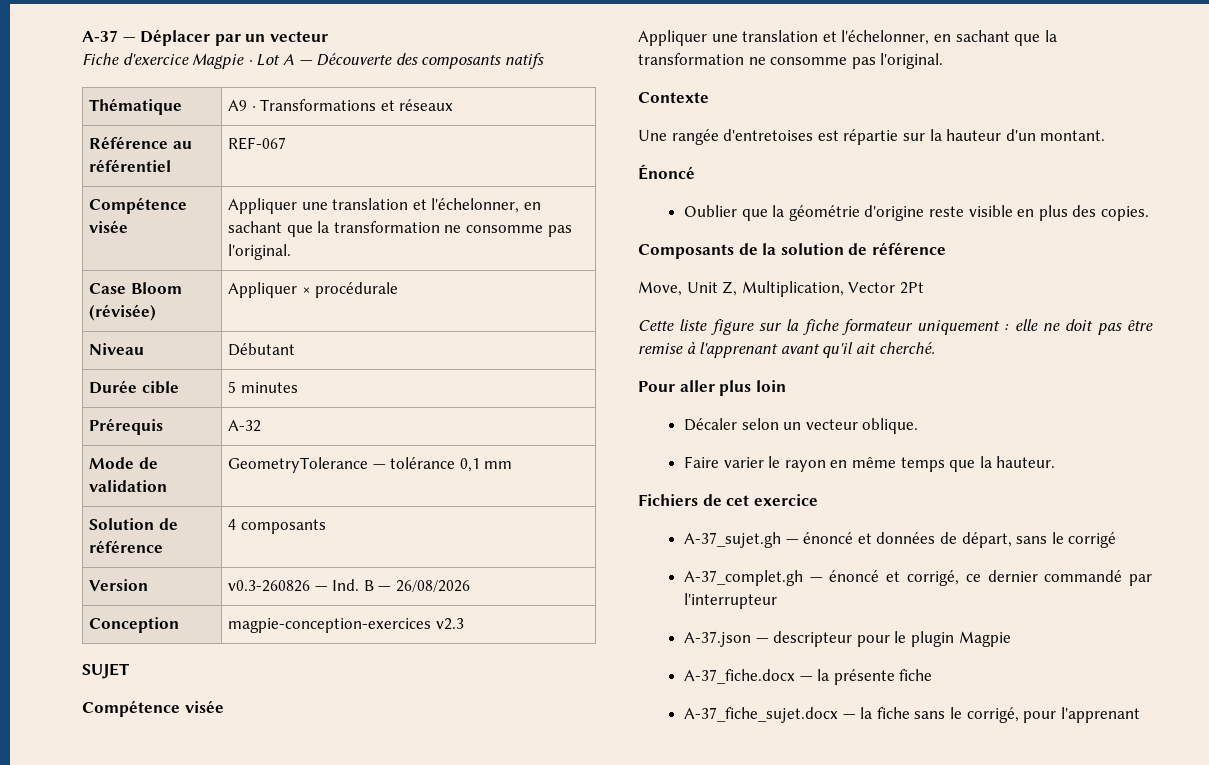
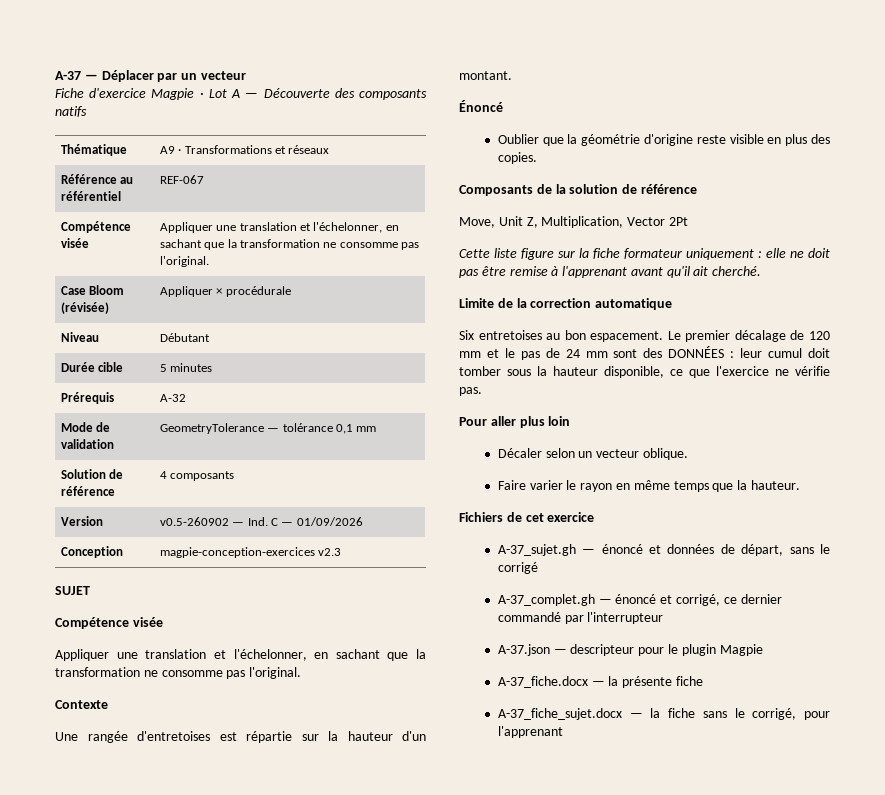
[228,580,311,592] v0.3-260826 -> [159,517,229,526] v0.5-260902
[363,580,470,592] B — 26/08/2026 -> [270,517,363,526] C — 01/09/2026
(935, 348) none -> [459,298,673,310] [459,330,830,342] [459,346,830,360] [459,366,830,378] [459,387,482,396] // Limite de la correction automatique // Six entretoises au bon espacement. Le premier décalage de 120 mm et le pas de 24 mm sont des DONNÉES : leur cumul doit tomber sous la hauteur disponible, ce que l'exercice ne vérifie pas.

